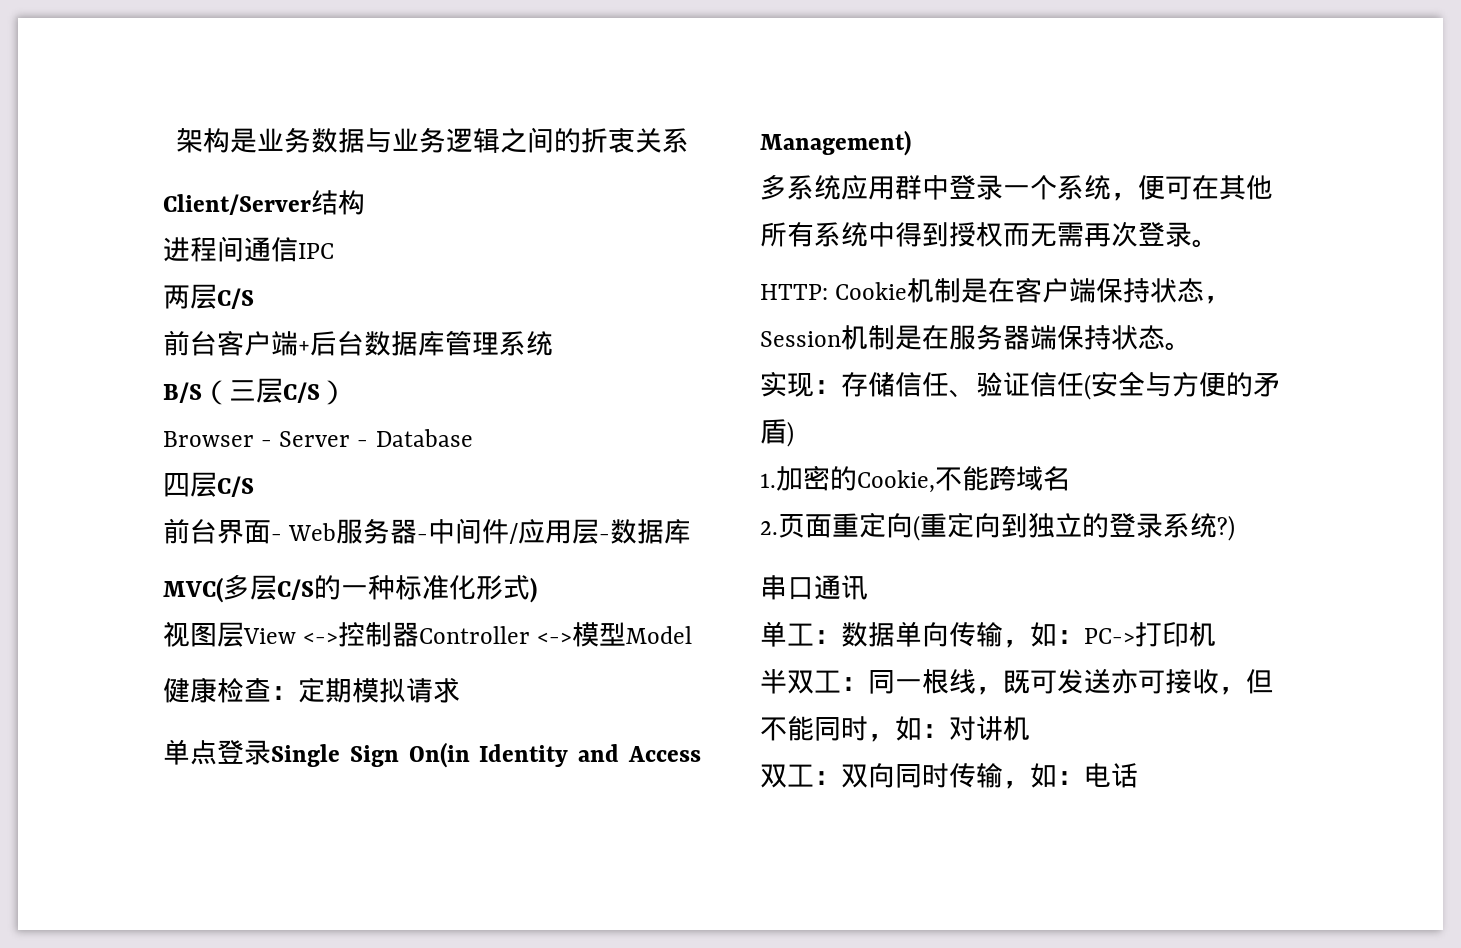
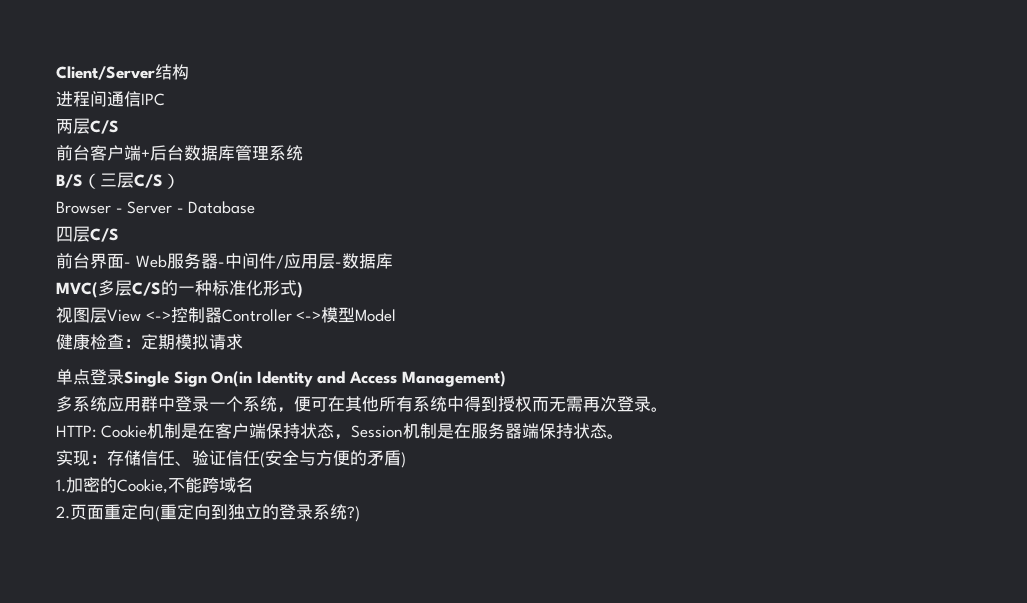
[175,127,689,153] 架构是业务数据与业务逻辑之间的折衷关系 // -> (56, 73) none
[760,575,868,600] [760,621,1216,648] [760,668,1273,695] [760,716,1030,742] [760,763,1138,789] // 串口通讯 // 单工：数据单向传输，如：PC->打印机 // 半双工：同一根线，既可发送亦可接收，但不能同时，如：对讲机 // 双工：双向同时传输，如：电话 -> (360, 514) none

